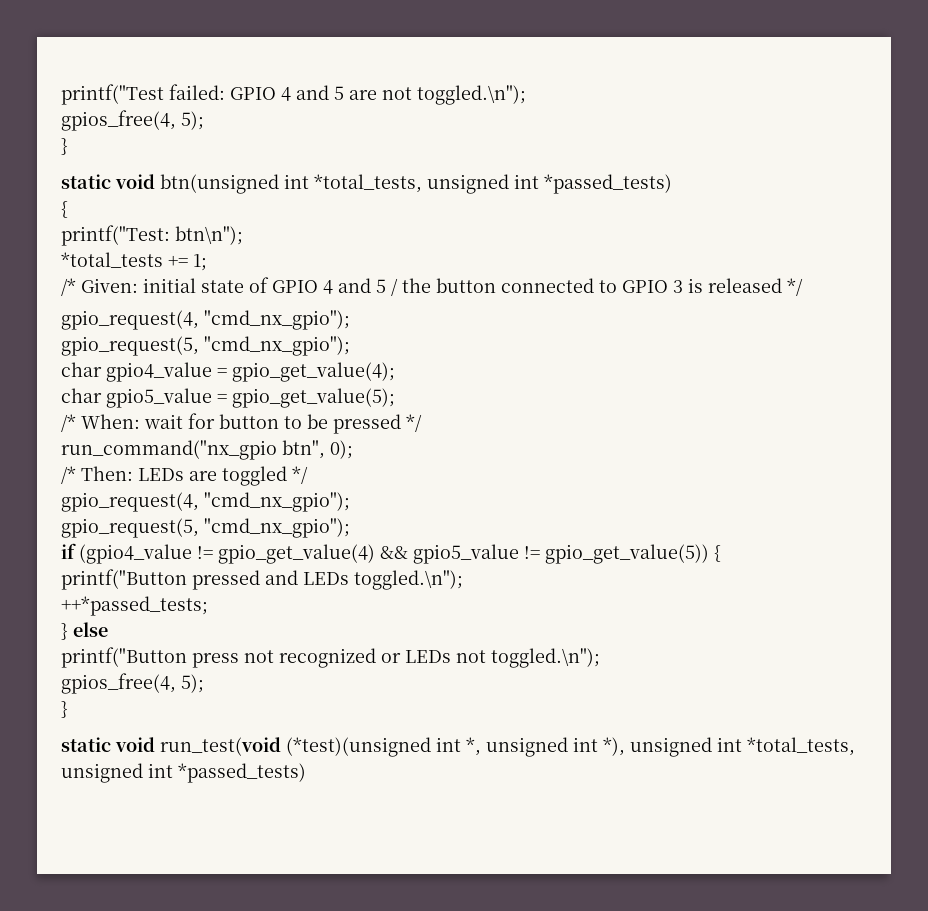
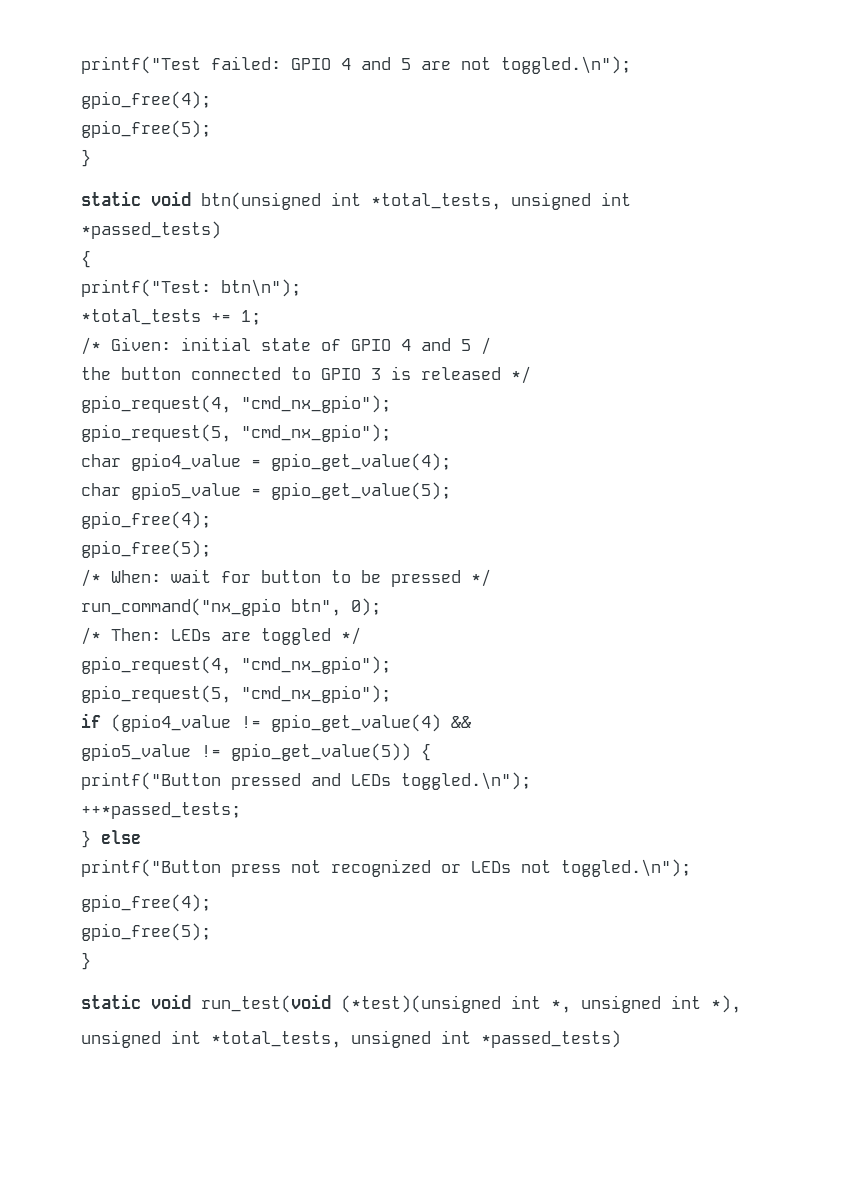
[61,110,204,131] gpios_free(4, 5); -> [81,91,211,109] [81,120,211,138] gpio_free(4); // gpio_free(5);
(398, 287) none -> (491, 346) //
(395, 398) none -> [81,511,211,529] [81,540,211,558] // gpio_free(4); // gpio_free(5);
(408, 552) none -> (471, 722) //
[61,673,204,694] gpios_free(4, 5); -> [81,894,211,912] [81,923,211,941] gpio_free(4); // gpio_free(5);
(625, 746) none -> (741, 1004) //

